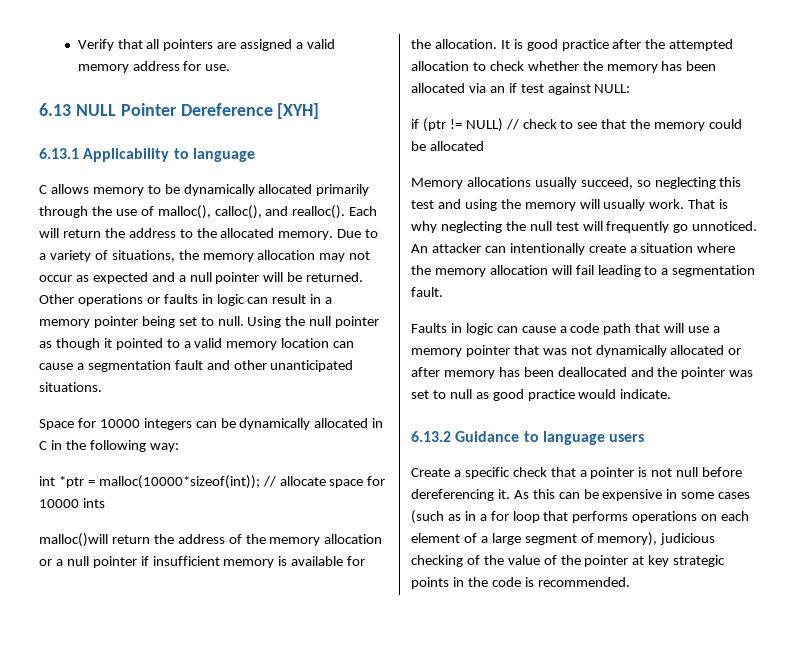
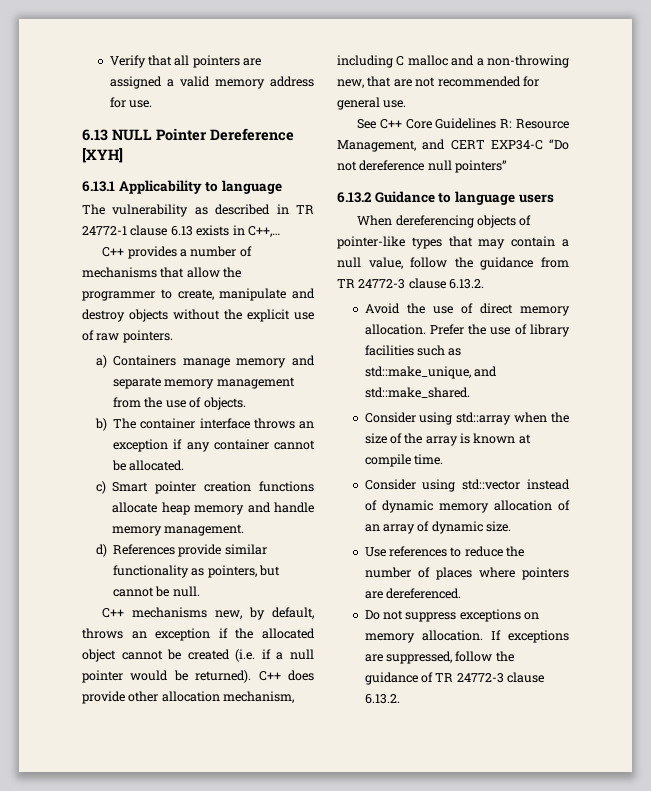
[39,184,370,196] [39,205,378,219] [39,228,379,240] [39,250,371,262] [39,272,364,284] [39,294,333,306] [39,316,380,328] [39,338,355,350] [39,360,354,372] [39,382,102,392] [39,418,384,430] [39,440,179,452] [39,475,386,489] [39,498,105,508] [39,533,383,547] [39,556,366,568] [411,39,734,51] [411,61,717,73] [411,83,631,95] [411,118,743,132] [411,141,484,151] [411,177,742,189] [411,199,729,211] [411,221,758,233] [411,243,736,255] [411,265,756,277] [411,287,443,297] [411,323,721,335] [411,345,742,357] [411,367,754,379] [411,389,672,401] C allows memory to be dynamically allocated primarily through the use of malloc(), calloc(), and realloc(). Each will return the address to the allocated memory. Due to a variety of situations, the memory allocation may not occur as expected and a null pointer will be returned. Other operations or faults in logic can result in a memory pointer being set to null. Using the null pointer as though it pointed to a valid memory location can cause a segmentation fault and other unanticipated situations. // Space for 10000 integers can be dynamically allocated in C in the following way: // int *ptr = malloc(10000*sizeof(int)); // allocate space for 10000 ints // malloc()will return the address of the memory allocation or a null pointer if insufficient memory is available for the allocation. It is good practice after the attempted allocation to check whether the memory has been allocated via an if test against NULL: // if (ptr != NULL) // check to see that the memory could be allocated // Memory allocations usually succeed, so neglecting this test and using the memory will usually work. That is why neglecting the null test will frequently go unnoticed. An attacker can intentionally create a situation where the memory allocation will fail leading to a segmentation fault. // Faults in logic can cause a code path that will use a memory pointer that was not dynamically allocated or after memory has been deallocated and the pointer was set to null as good practice would indicate. -> [82,204,314,217] [82,225,280,237] [102,246,252,259] [82,267,242,278] [82,288,315,301] [82,309,314,322] [82,330,173,343] [95,355,315,368] [113,377,295,389] [113,397,246,410] [94,418,314,431] [113,439,315,452] [112,460,185,471] [95,481,314,494] [112,502,314,515] [112,524,245,536] [95,544,267,557] [113,565,281,578] [113,586,200,597] [102,607,314,620] [82,628,315,641] [82,649,315,662] [82,670,314,683] [82,691,295,704] [337,55,569,68] [337,76,539,88] [337,97,407,110] [357,118,569,129] [337,139,569,152] [337,160,508,173] The vulnerability as described in TR 24772-1 clause 6.13 exists in C++,… // C++ provides a number of mechanisms that allow the programmer to create, manipulate and destroy objects without the explicit use of raw pointers. // a) Containers manage memory and separate memory management from the use of objects. // b) The container interface throws an exception if any container cannot be allocated. // c) Smart pointer creation functions allocate heap memory and handle memory management. // d) References provide similar functionality as pointers, but cannot be null. // C++ mechanisms new, by default, throws an exception if the allocated object cannot be created (i.e. if a null pointer would be returned). C++ does provide other allocation mechanism, including C malloc and a non-throwing new, that are not recommended for general use. // See C++ Core Guidelines R: Resource Management, and CERT EXP34-C “Do not dereference null pointers”
[411,467,743,479] [411,489,751,501] [411,510,750,524] [411,532,716,546] [411,555,726,567] [411,577,630,589] Create a specific check that a pointer is not null before dereferencing it. As this can be expensive in some cases (such as in a for loop that performs operations on each element of a large segment of memory), judicious checking of the value of the pointer at key strategic points in the code is recommended. -> [357,215,532,228] [337,236,569,249] [337,257,569,270] [337,278,485,289] [364,303,570,316] [364,324,570,337] [364,345,462,356] [364,366,497,379] [364,387,470,398] [364,412,569,425] [364,433,531,446] [364,454,443,467] [364,479,570,492] [364,500,570,513] [364,521,512,534] [364,546,525,557] [364,567,569,580] [364,588,461,599] [364,609,540,622] [364,630,569,643] [364,651,514,664] [364,672,545,685] [364,694,400,704] When dereferencing objects of pointer-like types that may contain a null value, follow the guidance from TR 24772-3 clause 6.13.2. // Avoid the use of direct memory allocation. Prefer the use of library facilities such as std::make_unique, and std::make_shared. // Consider using std::array when the size of the array is known at compile time. // Consider using std::vector instead of dynamic memory allocation of an array of dynamic size. // Use references to reduce the number of places where pointers are dereferenced. // Do not suppress exceptions on memory allocation. If exceptions are suppressed, follow the guidance of TR 24772-3 clause 6.13.2.

